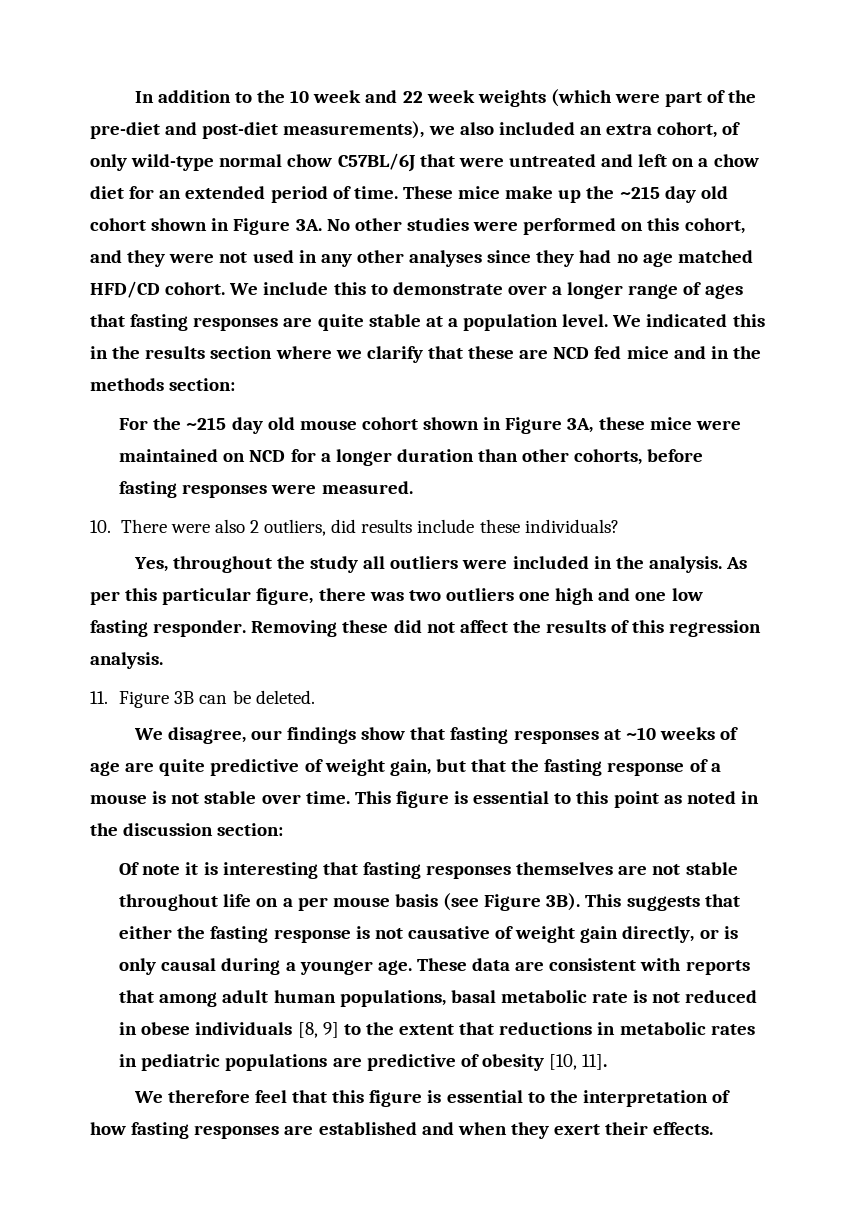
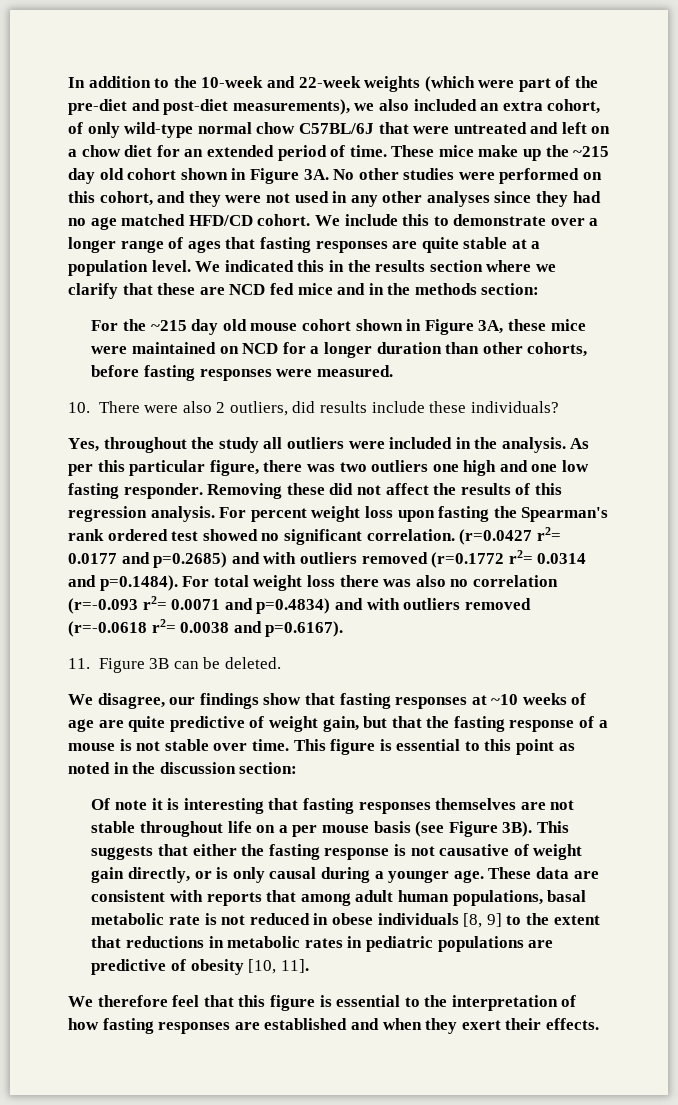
[290,90,475,103] 10 week and 22 week -> [201,76,361,88] 10-week and 22-week
(163, 660) none -> [219,506,609,522] [68,527,561,545] [68,550,587,568] [68,575,558,591] [68,596,531,614] [68,619,344,637] For percent weight loss upon fasting the Spearman's rank ordered test showed no significant correlation. (r=0.0427 r2= 0.0177 and p=0.2685) and with outliers removed (r=0.1772 r2= 0.0314 and p=0.1484). For total weight loss there was also no correlation (r=-0.093 r2= 0.0071 and p=0.4834) and with outliers removed (r=-0.0618 r2= 0.0038 and p=0.6167).

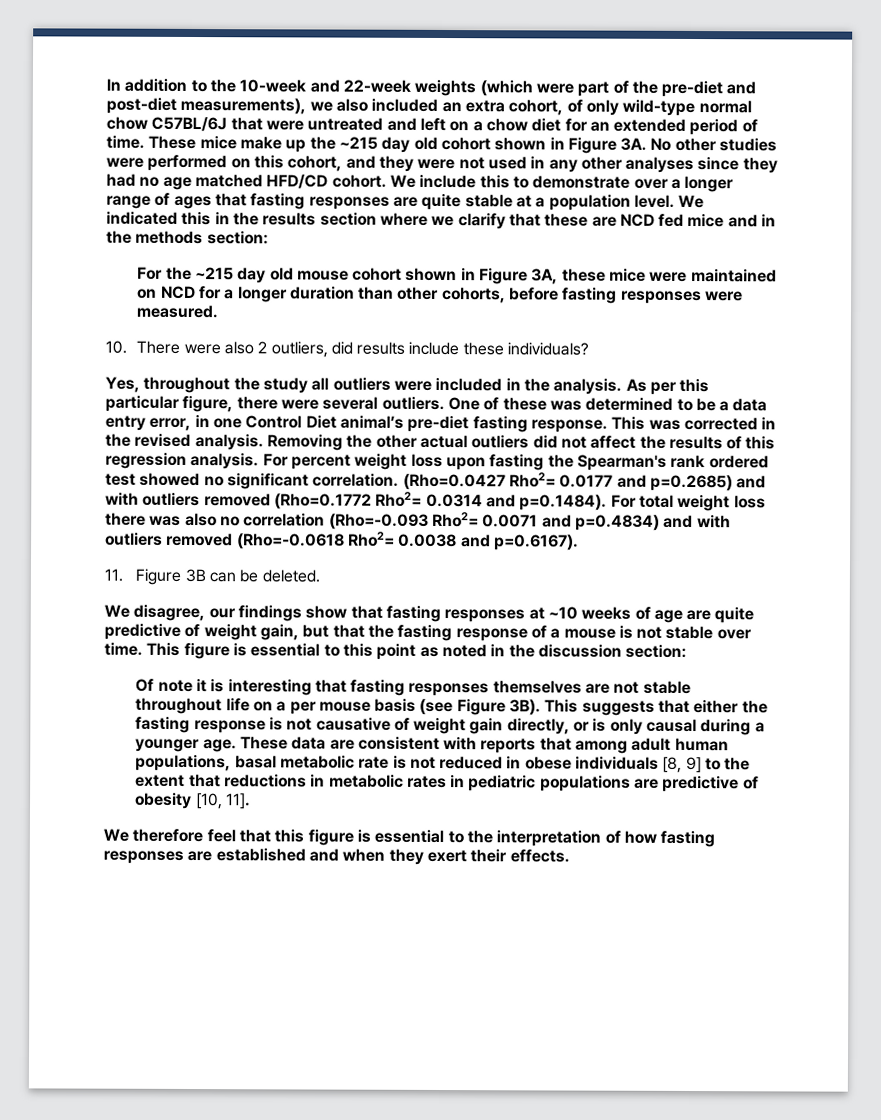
[306,460,590,476] [68,483,325,499] was two outliers one high and one low fasting responder. Removing these -> [280,396,768,412] [105,415,777,433] [105,433,530,451] were several outliers. One of these was determined to be a data entry error, in one Control Diet animal’s pre-diet fasting response. This was corrected in the revised analysis. Removing the other actual outliers
[459,527,561,545] (r=0.0427 r2= -> [402,472,556,491] (Rho=0.0427 Rho2=
[431,550,533,568] (r=0.1772 r2= -> [273,491,423,510] (Rho=0.1772 Rho2=
[68,596,167,614] (r=-0.093 r2= -> [328,511,479,530] (Rho=-0.093 Rho2=
[68,619,176,637] (r=-0.0618 r2= -> [236,531,395,550] (Rho=-0.0618 Rho2=

